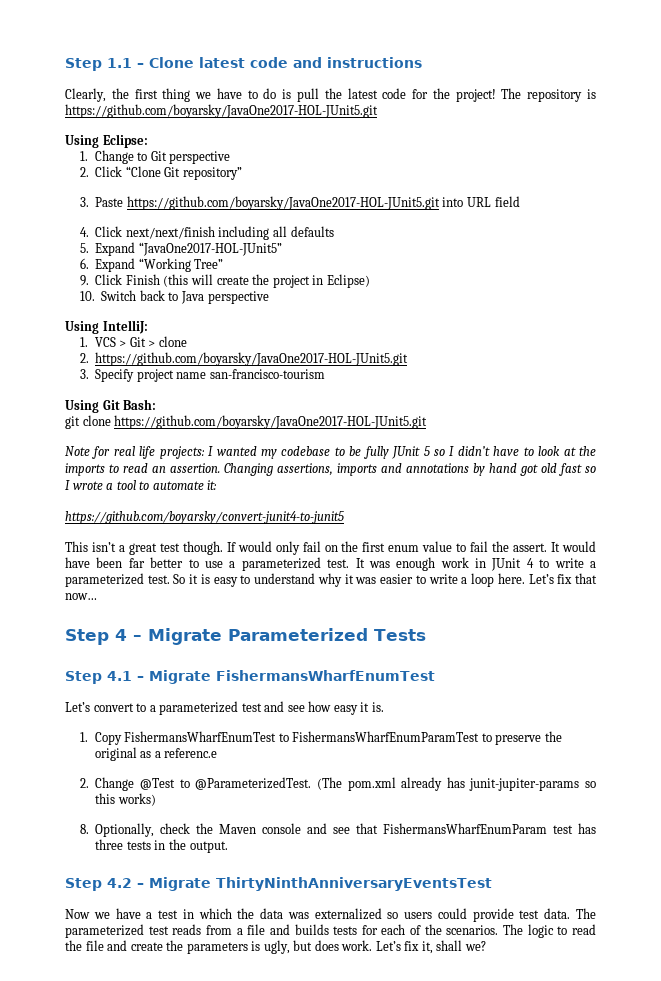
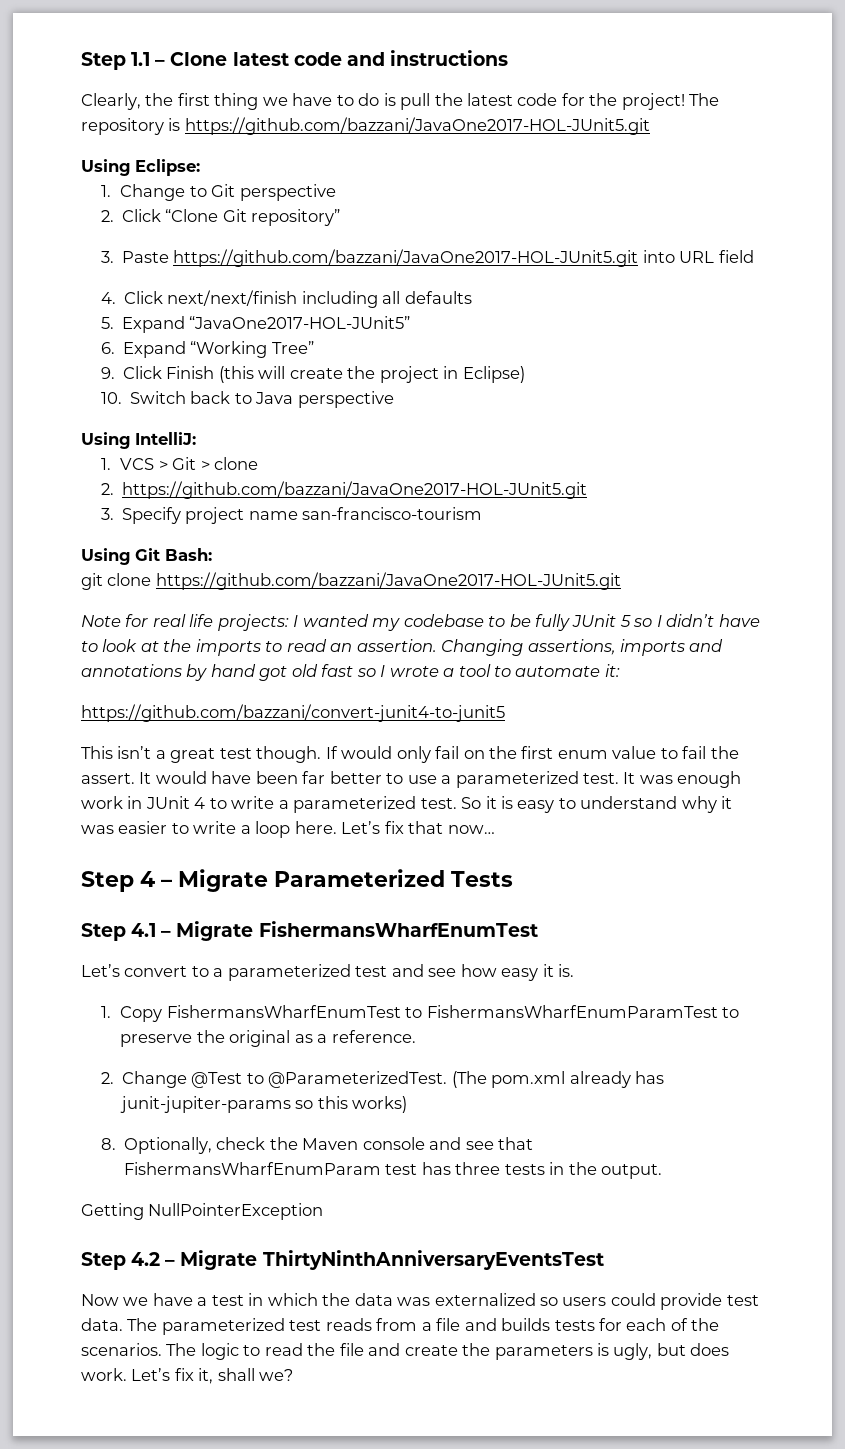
[65,104,378,118] https://github.com/boyarsky/JavaOne2017-HOL-JUnit5.git -> [184,117,650,135] https://github.com/bazzani/JavaOne2017-HOL-JUnit5.git
[126,196,440,210] https://github.com/boyarsky/JavaOne2017-HOL-JUnit5.git -> [173,249,639,267] https://github.com/bazzani/JavaOne2017-HOL-JUnit5.git
[95,352,409,366] https://github.com/boyarsky/JavaOne2017-HOL-JUnit5.git -> [121,481,587,499] https://github.com/bazzani/JavaOne2017-HOL-JUnit5.git
[114,415,428,429] https://github.com/boyarsky/JavaOne2017-HOL-JUnit5.git -> [155,572,621,590] https://github.com/bazzani/JavaOne2017-HOL-JUnit5.git
[65,511,344,524] https://github.com/boyarsky/convert-junit4-to-junit5 -> [81,704,505,722] https://github.com/bazzani/convert-junit4-to-junit5
[164,748,218,758] referenc.e -> [331,1030,416,1043] reference.
(228, 847) none -> [81,1203,324,1220] // Getting NullPointerException

